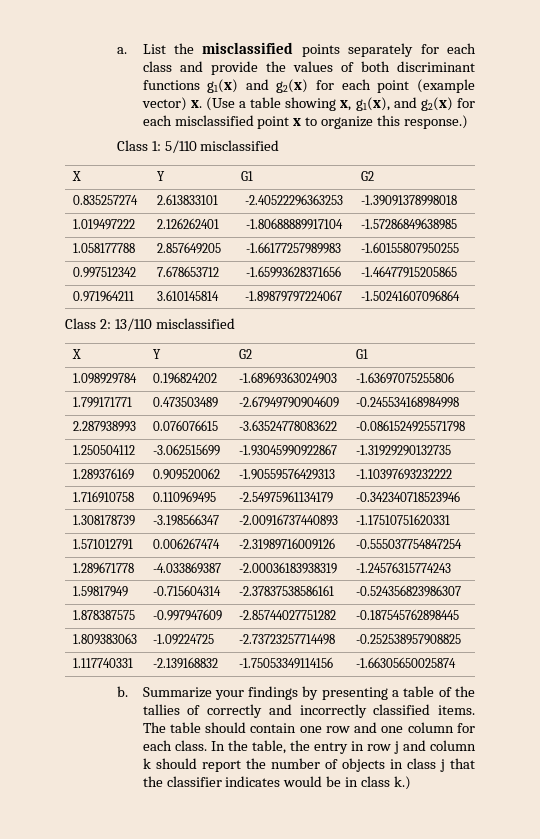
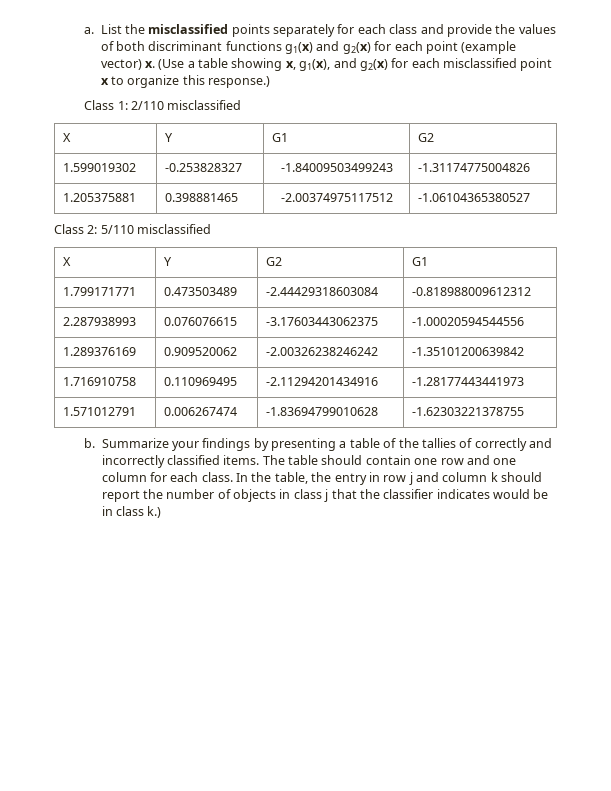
[164,140,197,153] 5/110 -> [131,101,165,110] 2/110
[72,195,138,205] [156,194,218,205] [244,194,343,206] [360,195,457,206] [72,219,135,230] [156,218,219,229] [245,218,343,230] [360,218,457,230] [72,243,135,253] [156,242,221,254] [246,242,341,254] [360,242,459,254] [72,267,136,278] [156,266,219,277] [246,266,341,278] [360,266,457,278] [72,290,134,302] [156,290,219,301] [245,290,342,302] [360,290,460,302] 0.835257274 | 2.613833101 | -2.40522296363253 | -1.39091378998018 // 1.019497222 | 2.126262401 | -1.80688889917104 | -1.57286849638985 // 1.058177788 | 2.857649205 | -1.66177257989983 | -1.60155807950255 // 0.997512342 | 7.678653712 | -1.65993628371656 | -1.46477915205865 // 0.971964211 | 3.610145814 | -1.89879797224067 | -1.50241607096864 -> [62,163,136,172] [164,163,242,172] [280,163,393,172] [417,163,530,172] [62,193,136,202] [164,193,238,202] [280,193,393,202] [417,193,530,202] 1.599019302 | -0.253828327 | -1.84009503499243 | -1.31174775004826 // 1.205375881 | 0.398881465 | -2.00374975117512 | -1.06104365380527
[114,318,152,331] 13/110 -> [100,225,134,234] 5/110
[72,373,137,384] [152,372,217,384] [238,372,337,384] [355,372,454,384] // 1.098929784 | 0.196824202 | -1.68969363024903 | -1.63697075255806 -> (428, 261) none
[238,396,339,408] [355,396,459,408] -2.67949790904609 | -0.245534168984998 -> [265,287,378,296] [411,287,531,296] -2.44429318603084 | -0.818988009612312
[238,420,337,431] [355,420,465,432] [72,445,135,455] [152,444,220,456] [238,444,337,456] [355,445,451,456] -3.63524778083622 | -0.0861524925571798 // 1.250504112 | -3.062515699 | -1.93045990922867 | -1.31929290132735 -> [265,317,378,326] [411,317,524,326] -3.17603443062375 | -1.00020594544556
[238,468,335,480] [355,468,452,480] -1.90559576429313 | -1.10397693232222 -> [265,347,378,356] [411,347,524,356] -2.00326238246242 | -1.35101200639842
[238,491,333,503] [355,491,460,503] [72,515,135,526] [152,514,219,526] [238,514,338,526] [355,514,450,525] [72,539,133,550] [152,538,220,549] [238,538,335,550] [355,539,462,549] [72,562,134,574] [152,562,221,574] [238,562,337,574] [355,562,451,573] [72,586,128,597] [152,585,221,596] [238,585,334,596] [355,585,461,597] [72,610,135,620] [152,609,222,621] [238,610,336,620] [355,609,459,621] [72,633,137,645] [152,634,214,645] [238,634,335,645] [355,634,461,645] [72,658,133,668] [152,657,218,669] [238,657,333,669] [355,657,456,668] -2.54975961134179 | -0.342340718523946 // 1.308178739 | -3.198566347 | -2.00916737440893 | -1.17510751620331 // 1.571012791 | 0.006267474 | -2.31989716009126 | -0.555037754847254 // 1.289671778 | -4.033869387 | -2.00036183938319 | -1.24576315774243 // 1.59817949 | -0.715604314 | -2.37837538586161 | -0.524356823986307 // 1.878387575 | -0.997947609 | -2.85744027751282 | -0.187545762898445 // 1.809383063 | -1.09224725 | -2.73723257714498 | -0.252538957908825 // 1.117740331 | -2.139168832 | -1.75053349114156 | -1.66305650025874 -> [265,377,378,386] [411,377,524,386] [62,407,136,416] [163,407,237,416] [265,407,378,416] [411,407,524,416] -2.11294201434916 | -1.28177443441973 // 1.571012791 | 0.006267474 | -1.83694799010628 | -1.62303221378755

